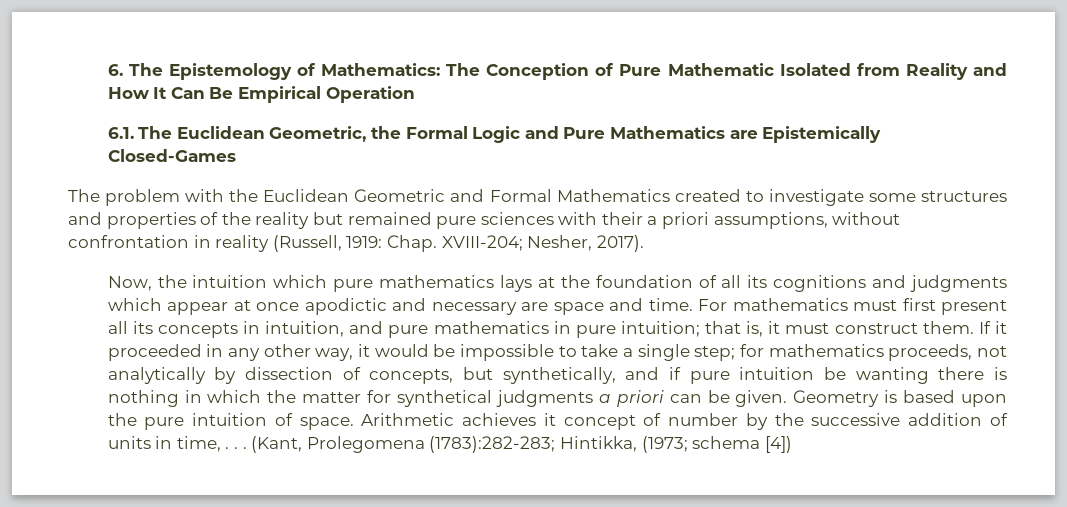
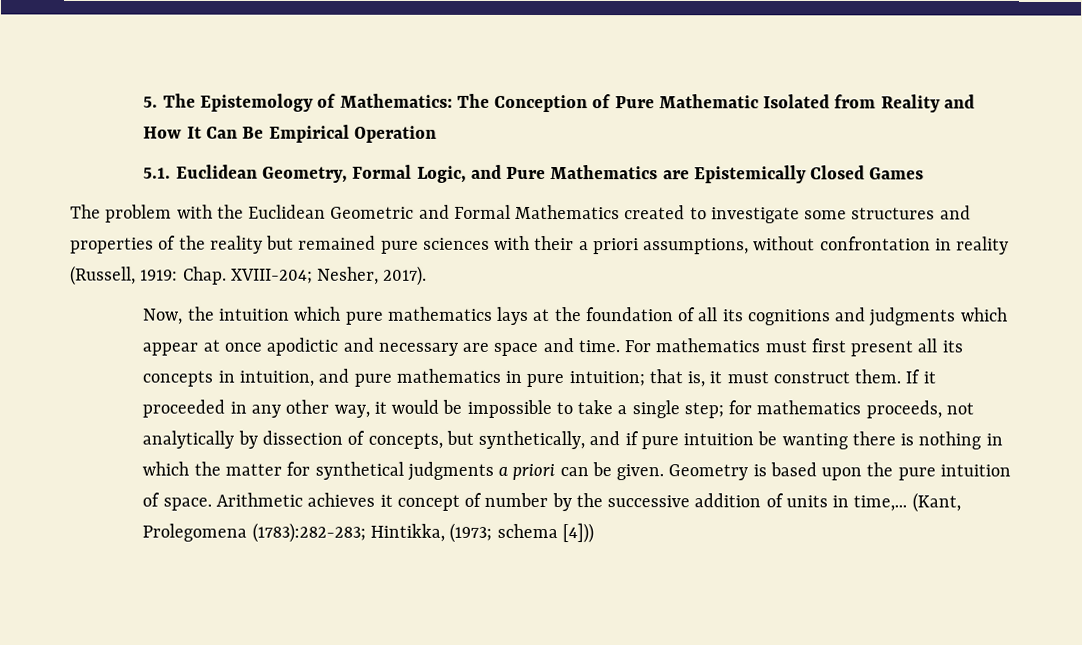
[107,64,123,76] 6. -> [143,96,159,108] 5.
[107,126,521,143] 6.1. The Euclidean Geometric, the Formal Logic -> [143,164,467,183] 5.1. Euclidean Geometry, Formal Logic,
[107,149,236,162] Closed-Games -> [810,165,925,180] Closed Games
[176,436,247,452] time, . . . -> [853,495,908,512] time,...
[764,436,792,453] [4]) -> [561,523,594,544] [4]))

